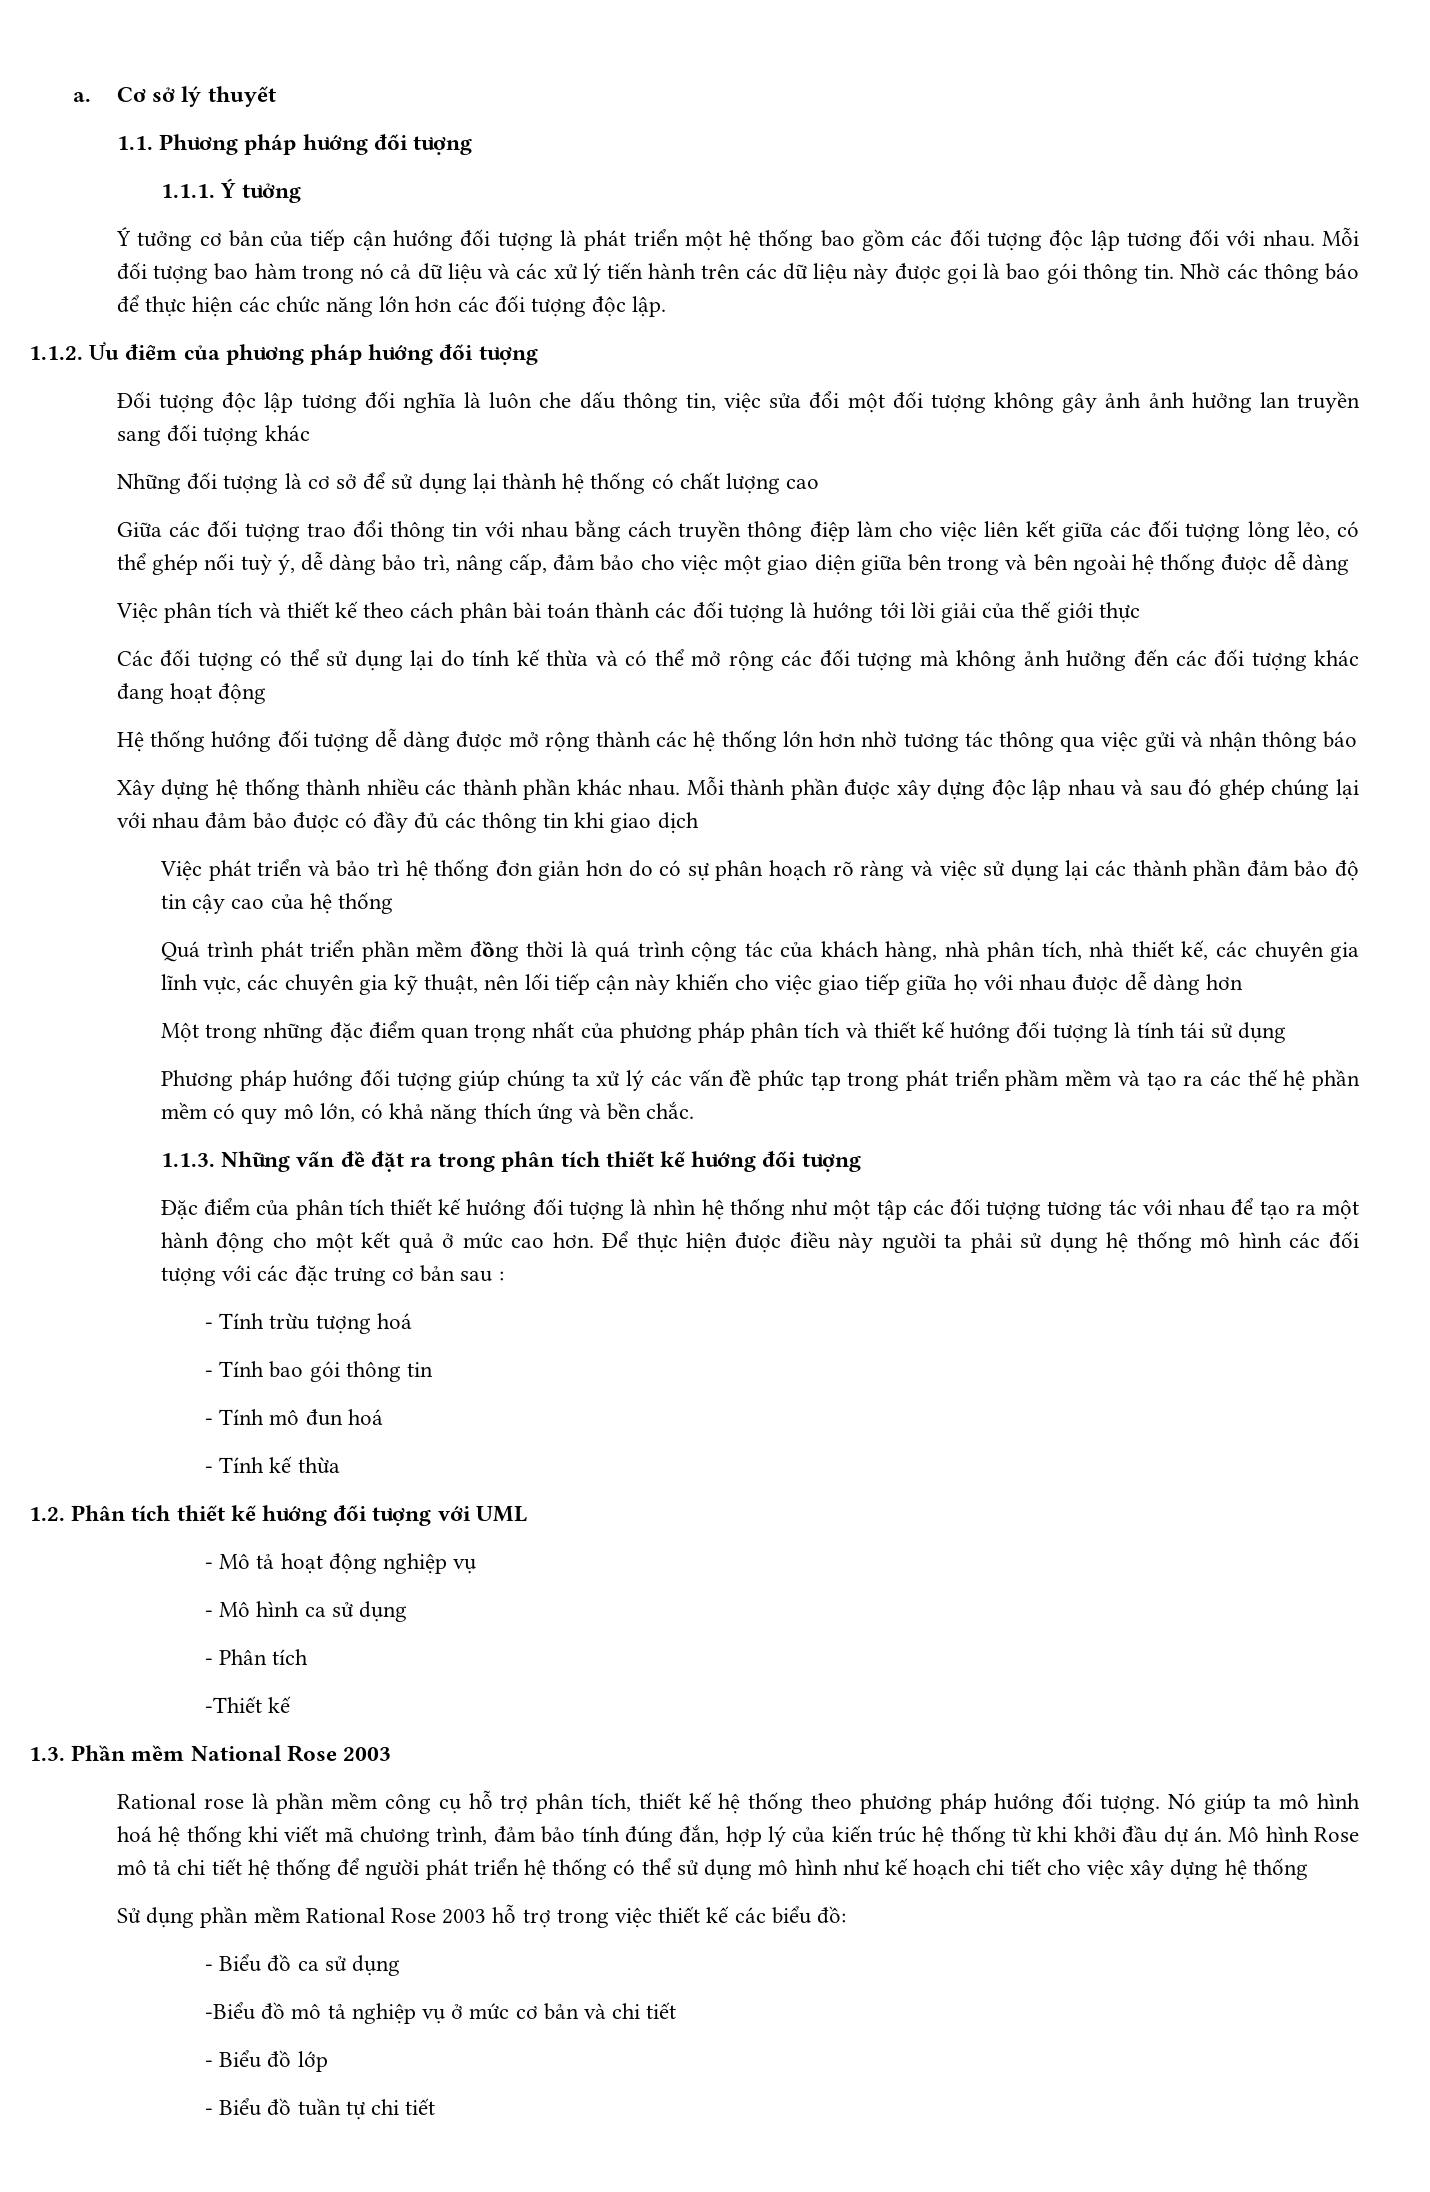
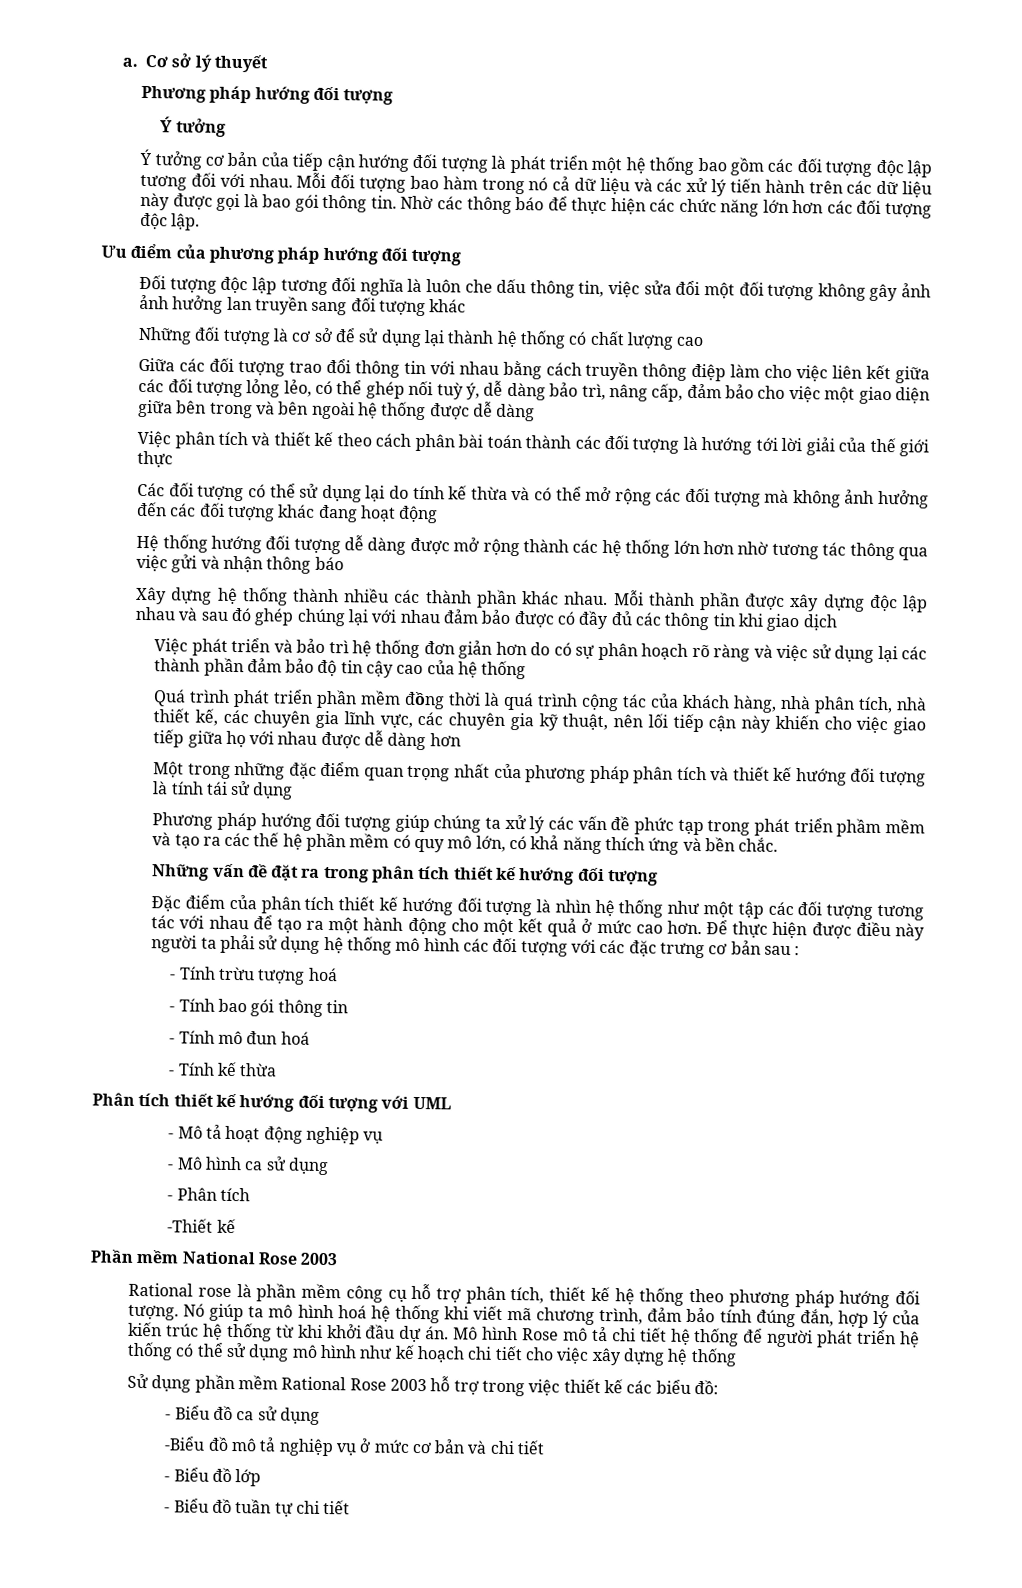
[116,136,153,150] 1.1. -> (269, 63) none
[160,184,215,198] 1.1.1. -> (394, 97) none
[29,346,83,360] 1.1.2. -> (201, 222) none
[160,1153,215,1167] 1.1.3. -> (779, 844) none
[29,1507,65,1521] 1.2. -> (278, 1070) none
[29,1747,65,1761] 1.3. -> (236, 1226) none

